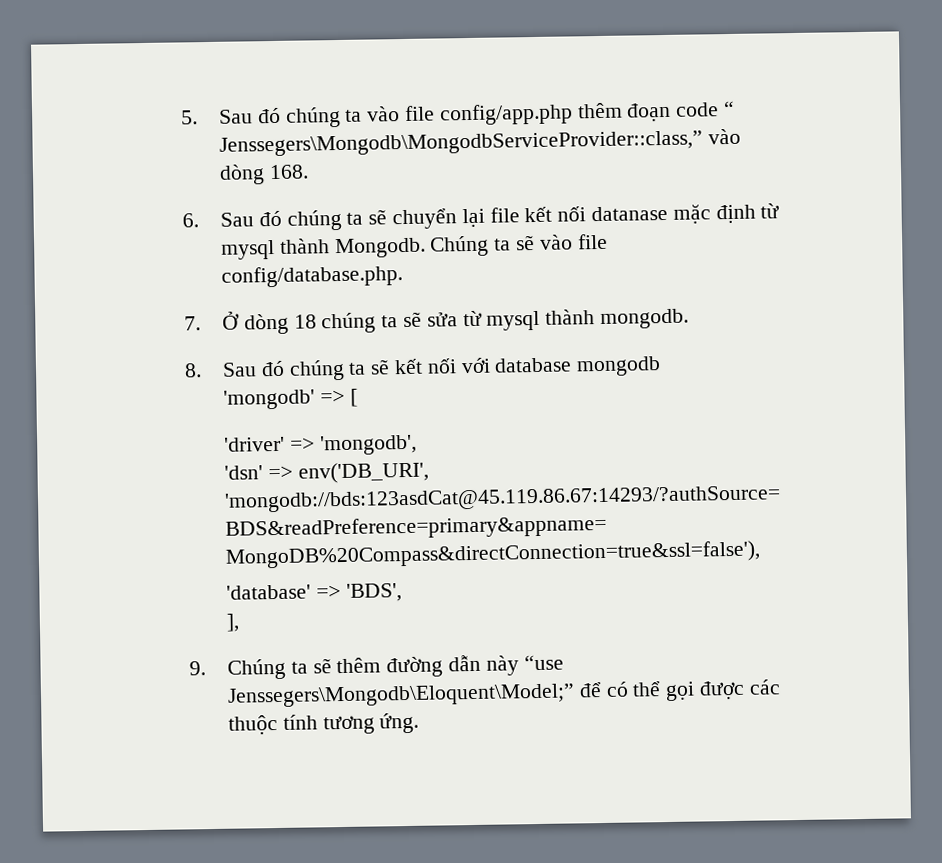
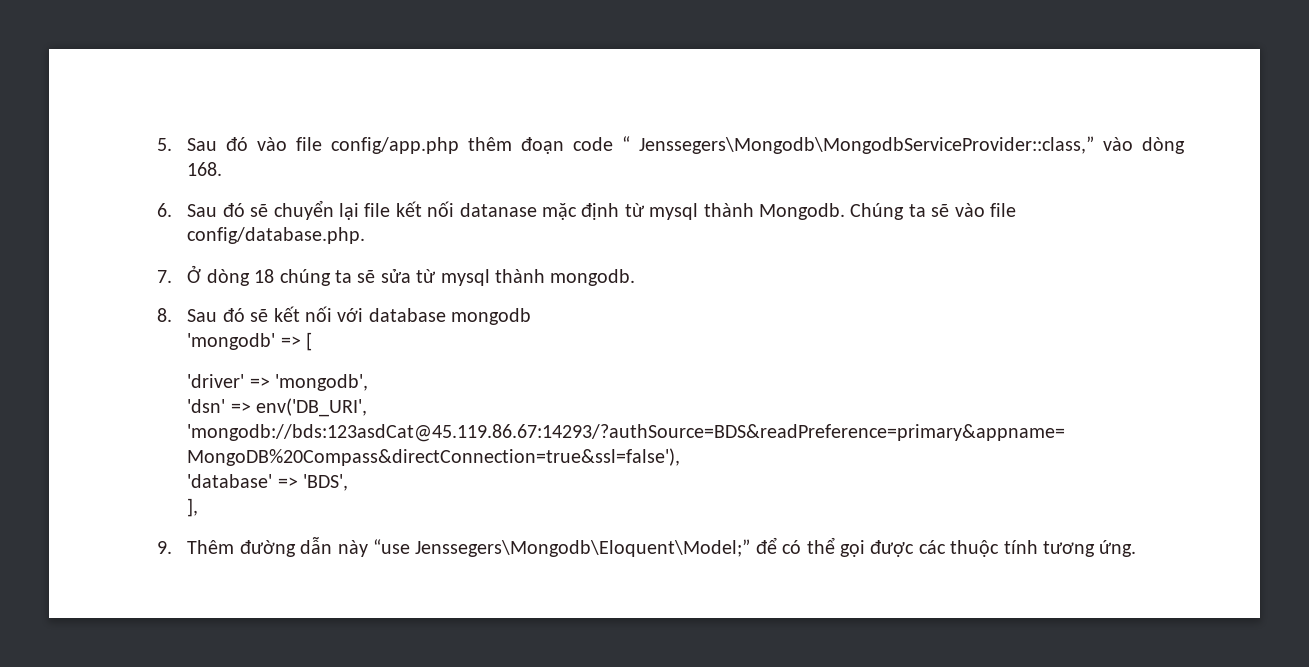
[285,106,363,128] chúng ta -> (249, 144) none
[286,209,364,231] chúng ta -> (245, 210) none
[288,359,367,381] chúng ta -> (245, 315) none
[226,657,382,680] Chúng ta sẽ thêm -> [187,540,235,554] Thêm

